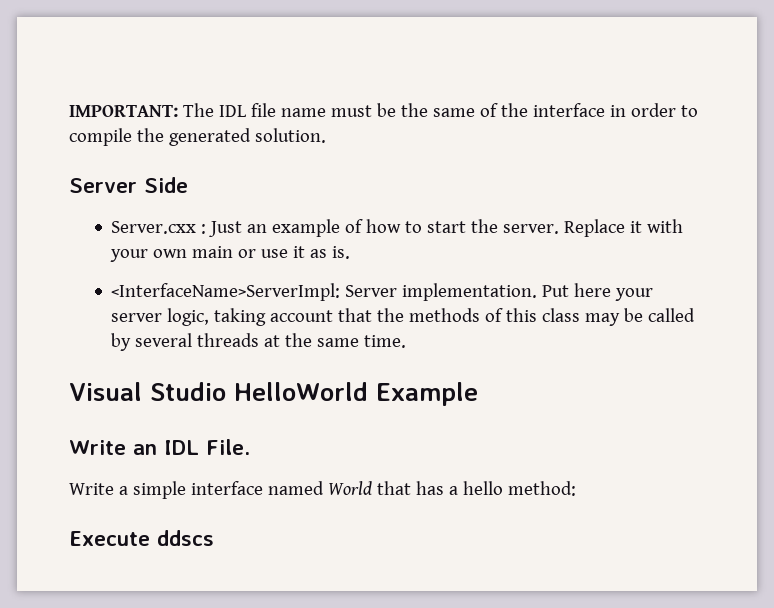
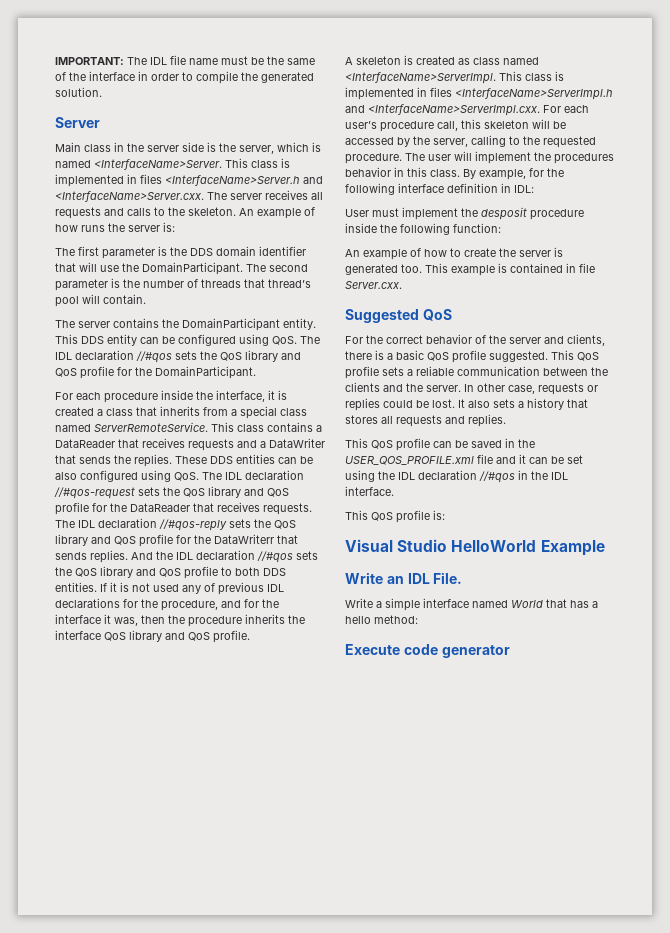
[144,177,188,193] [111,219,684,237] [110,246,351,262] [111,283,654,301] [111,308,696,326] [111,333,407,351] Side // Server.cxx : Just an example of how to start the server. Replace it with your own main or use it as is. // <InterfaceName>ServerImpl: Server implementation. Put here your server logic, taking account that the methods of this class may be called by several threads at the same time. -> [55,142,321,154] [55,158,290,170] [55,174,323,187] [55,190,323,202] [55,207,315,219] [55,222,175,232] [55,246,306,259] [55,262,308,275] [55,278,311,291] [55,294,146,307] [55,318,316,331] [55,334,320,346] [55,350,301,363] [55,366,256,379] [55,390,287,403] [55,406,307,419] [55,422,322,432] [55,438,325,451] [55,454,313,467] [55,470,304,482] [54,486,289,499] [55,502,312,515] [55,518,296,531] [55,534,298,547] [55,550,318,563] [55,566,286,579] [55,582,284,595] [55,598,279,611] [55,614,305,627] [55,630,250,643] [345,55,539,65] [345,71,564,84] [345,87,613,100] [345,104,589,116] [345,119,566,132] [345,135,596,148] [345,151,614,164] [345,167,564,180] [345,183,534,195] [345,207,584,220] [345,223,501,235] [345,247,563,260] [345,263,595,276] [345,281,402,289] [345,309,452,323] [345,334,605,346] [345,350,599,363] [345,366,608,379] [345,382,598,395] [345,398,588,411] [345,414,506,427] [345,438,535,451] [345,454,583,465] [345,470,568,483] [345,486,394,496] [345,510,445,523] // Main class in the server side is the server, which is named <InterfaceName>Server. This class is implemented in files <InterfaceName>Server.h and <InterfaceName>Server.cxx. The server receives all requests and calls to the skeleton. An example of how runs the server is: // The first parameter is the DDS domain identifier that will use the DomainParticipant. The second parameter is the number of threads that thread’s pool will contain. // The server contains the DomainParticipant entity. This DDS entity can be configured using QoS. The IDL declaration //#qos sets the QoS library and QoS profile for the DomainParticipant. // For each procedure inside the interface, it is created a class that inherits from a special class named ServerRemoteService. This class contains a DataReader that receives requests and a DataWriter that sends the replies. These DDS entities can be also configured using QoS. The IDL declaration //#qos-request sets the QoS library and QoS profile for the DataReader that receives requests. The IDL declaration //#qos-reply sets the QoS library and QoS profile for the DataWriterr that sends replies. And the IDL declaration //#qos sets the QoS library and QoS profile to both DDS entities. If it is not used any of previous IDL declarations for the procedure, and for the interface it was, then the procedure inherits the interface QoS library and QoS profile. // A skeleton is created as class named <InterfaceName>ServerImpl. This class is implemented in files <InterfaceName>ServerImpl.h and <InterfaceName>ServerImpl.cxx. For each user’s procedure call, this skeleton will be accessed by the server, calling to the requested procedure. The user will implement the procedures behavior in this class. By example, for the following interface definition in IDL: // User must implement the desposit procedure inside the following function: // An example of how to create the server is generated too. This example is contained in file Server.cxx. // Suggested QoS // For the correct behavior of the server and clients, there is a basic QoS profile suggested. This QoS profile sets a reliable communication between the clients and the server. In other case, requests or replies could be lost. It also sets a history that stores all requests and replies. // This QoS profile can be saved in the USER_QOS_PROFILE.xml file and it can be set using the IDL declaration //#qos in the IDL interface. // This QoS profile is:
[157,530,214,546] ddscs -> [403,644,510,658] code generator

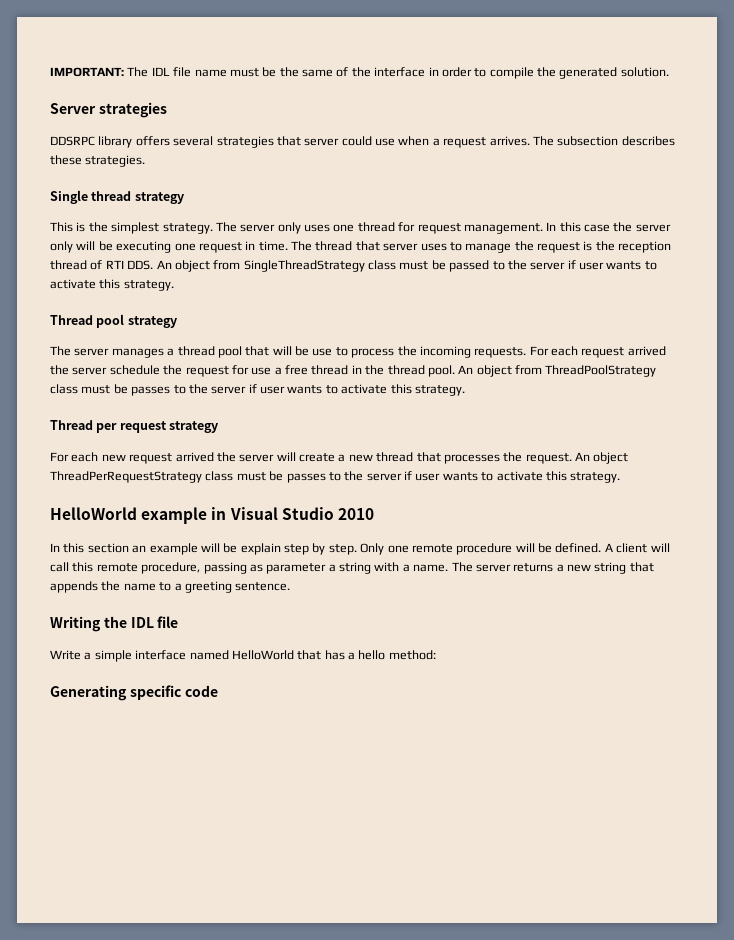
[55,142,321,154] [55,158,290,170] [55,174,323,187] [55,190,323,202] [55,207,315,219] [55,222,175,232] [55,246,306,259] [55,262,308,275] [55,278,311,291] [55,294,146,307] [55,318,316,331] [55,334,320,346] [55,350,301,363] [55,366,256,379] [55,390,287,403] [55,406,307,419] [55,422,322,432] [55,438,325,451] [55,454,313,467] [55,470,304,482] [54,486,289,499] [55,502,312,515] [55,518,296,531] [55,534,298,547] [55,550,318,563] [55,566,286,579] [55,582,284,595] [55,598,279,611] [55,614,305,627] [55,630,250,643] [345,55,539,65] [345,71,564,84] [345,87,613,100] [345,104,589,116] [345,119,566,132] [345,135,596,148] [345,151,614,164] [345,167,564,180] [345,183,534,195] [345,207,584,220] [345,223,501,235] [345,247,563,260] [345,263,595,276] [345,281,402,289] [345,309,452,323] [345,334,605,346] [345,350,599,363] [345,366,608,379] [345,382,598,395] [345,398,588,411] [345,414,506,427] [345,438,535,451] [345,454,583,465] [345,470,568,483] [345,486,394,496] [345,510,445,523] [345,539,605,556] [345,572,463,584] // Main class in the server side is the server, which is named <InterfaceName>Server. This class is implemented in files <InterfaceName>Server.h and <InterfaceName>Server.cxx. The server receives all requests and calls to the skeleton. An example of how runs the server is: // The first parameter is the DDS domain identifier that will use the DomainParticipant. The second parameter is the number of threads that thread’s pool will contain. // The server contains the DomainParticipant entity. This DDS entity can be configured using QoS. The IDL declaration //#qos sets the QoS library and QoS profile for the DomainParticipant. // For each procedure inside the interface, it is created a class that inherits from a special class named ServerRemoteService. This class contains a DataReader that receives requests and a DataWriter that sends the replies. These DDS entities can be also configured using QoS. The IDL declaration //#qos-request sets the QoS library and QoS profile for the DataReader that receives requests. The IDL declaration //#qos-reply sets the QoS library and QoS profile for the DataWriterr that sends replies. And the IDL declaration //#qos sets the QoS library and QoS profile to both DDS entities. If it is not used any of previous IDL declarations for the procedure, and for the interface it was, then the procedure inherits the interface QoS library and QoS profile. // A skeleton is created as class named <InterfaceName>ServerImpl. This class is implemented in files <InterfaceName>ServerImpl.h and <InterfaceName>ServerImpl.cxx. For each user’s procedure call, this skeleton will be accessed by the server, calling to the requested procedure. The user will implement the procedures behavior in this class. By example, for the following interface definition in IDL: // User must implement the desposit procedure inside the following function: // An example of how to create the server is generated too. This example is contained in file Server.cxx. // Suggested QoS // For the correct behavior of the server and clients, there is a basic QoS profile suggested. This QoS profile sets a reliable communication between the clients and the server. In other case, requests or replies could be lost. It also sets a history that stores all requests and replies. // This QoS profile can be saved in the USER_QOS_PROFILE.xml file and it can be set using the IDL declaration //#qos in the IDL interface. // This QoS profile is: // Visual Studio HelloWorld Example // Write an IDL File. -> [98,102,167,118] [50,136,675,148] [50,155,146,167] [50,190,184,204] [50,222,671,234] [50,241,672,253] [50,260,657,272] [50,279,174,291] [50,314,177,328] [50,346,666,358] [50,365,657,377] [50,384,465,396] [50,420,219,433] [50,452,629,464] [50,471,621,483] [50,507,374,524] [50,543,670,555] [50,562,654,574] [50,581,291,593] [50,616,179,632] strategies // DDSRPC library offers several strategies that server could use when a request arrives. The subsection describes these strategies. // Single thread strategy // This is the simplest strategy. The server only uses one thread for request management. In this case the server only will be executing one request in time. The thread that server uses to manage the request is the reception thread of RTI DDS. An object from SingleThreadStrategy class must be passed to the server if user wants to activate this strategy. // Thread pool strategy // The server manages a thread pool that will be use to process the incoming requests. For each request arrived the server schedule the request for use a free thread in the thread pool. An object from ThreadPoolStrategy class must be passes to the server if user wants to activate this strategy. // Thread per request strategy // For each new request arrived the server will create a new thread that processes the request. An object ThreadPerRequestStrategy class must be passes to the server if user wants to activate this strategy. // HelloWorld example in Visual Studio 2010 // In this section an example will be explain step by step. Only one remote procedure will be defined. A client will call this remote procedure, passing as parameter a string with a name. The server returns a new string that appends the name to a greeting sentence. // Writing the IDL file
[511,600,543,608] World -> [231,650,294,660] HelloWorld
[345,644,510,658] Execute code generator -> [50,685,218,701] Generating specific code

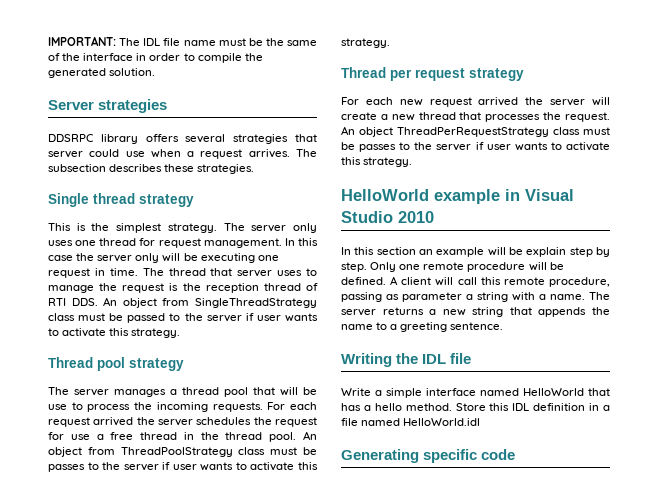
[109,365,160,375] schedule -> [196,417,252,425] schedules
[388,650,436,660] method: -> [405,403,610,411] [341,418,481,426] method. Store this IDL definition in a file named HelloWorld.idl

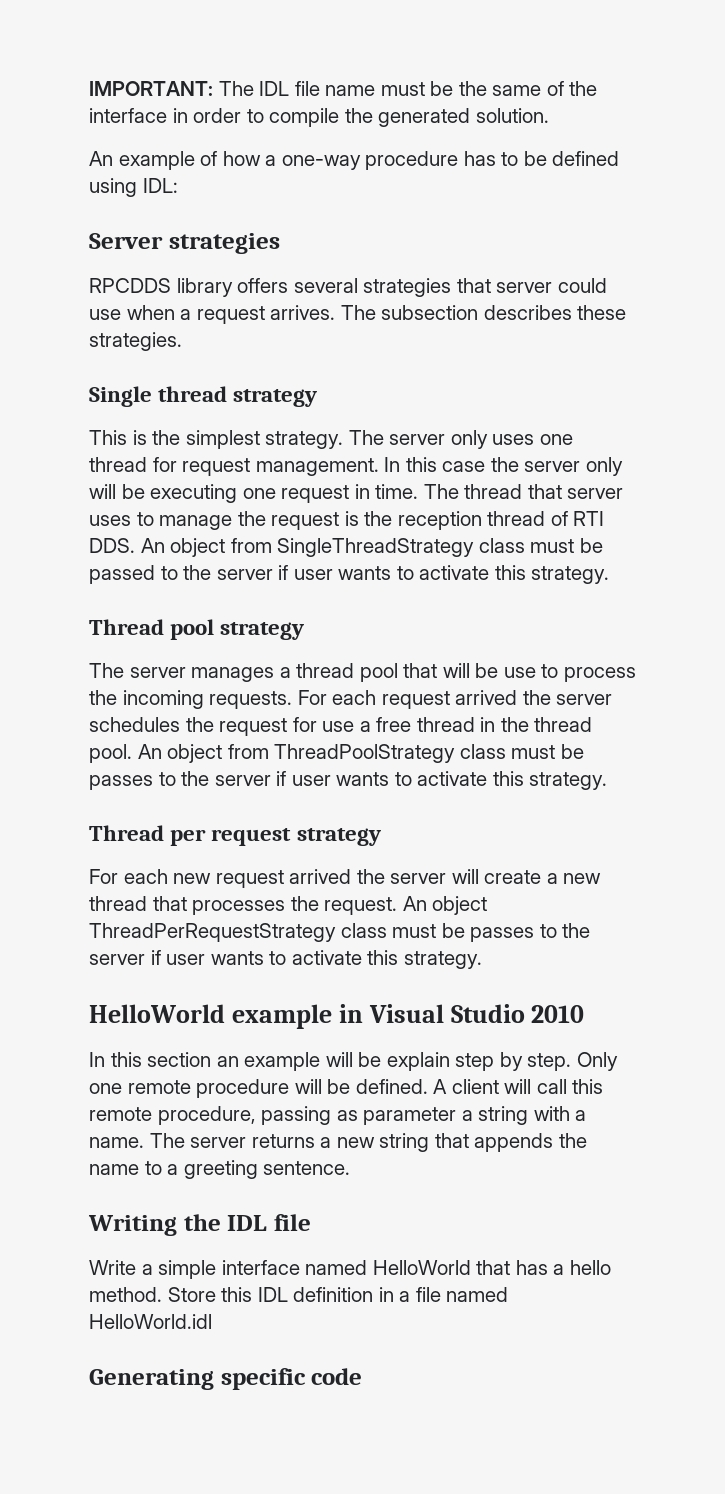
(156, 72) none -> [89,151,620,170] [89,178,178,197] // An example of how a one-way procedure has to be defined using IDL:
[48,134,93,142] DDSRPC -> [89,278,171,293] RPCDDS

